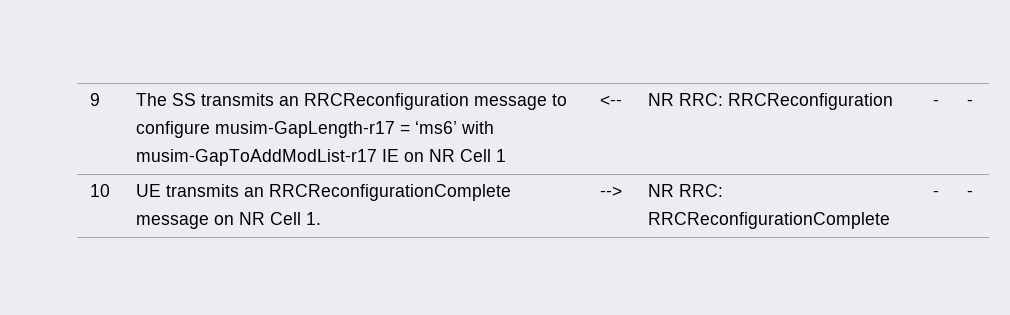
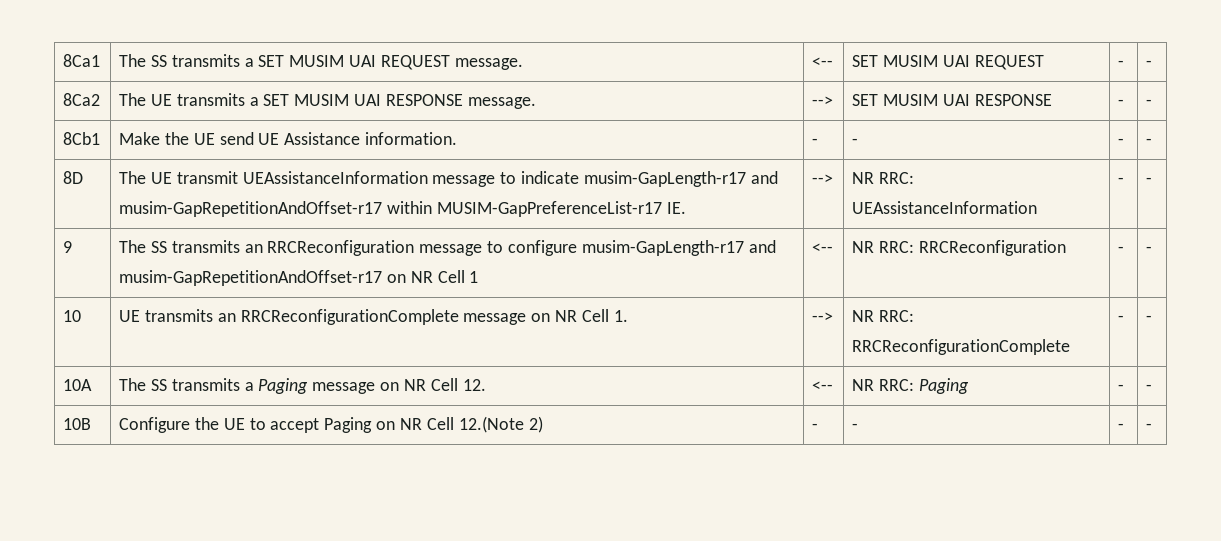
(89, 99) none -> [63,54,101,67] [119,54,523,70] [812,57,834,67] [852,55,1044,70] [1118,60,1125,67] [1146,60,1153,67] [63,93,101,106] [119,93,536,109] [812,96,834,106] [852,94,1052,106] [1118,99,1125,106] [1146,99,1153,106] [63,132,101,145] [119,132,458,145] [812,138,819,145] [852,138,859,145] [1118,138,1125,145] [1146,138,1153,145] [63,171,84,184] [119,171,778,187] [119,201,686,217] [812,174,834,184] [852,172,914,184] [852,201,1038,214] [1118,177,1125,184] [1146,177,1153,184] 8Ca1 | The SS transmits a SET MUSIM UAI REQUEST message. | <-- | SET MUSIM UAI REQUEST | - | - // 8Ca2 | The UE transmits a SET MUSIM UAI RESPONSE message. | --> | SET MUSIM UAI RESPONSE | - | - // 8Cb1 | Make the UE send UE Assistance information. | - | - | - | - // 8D | The UE transmit UEAssistanceInformation message to indicate musim-GapLength-r17 and musim-GapRepetitionAndOffset-r17 within MUSIM-GapPreferenceList-r17 IE. | --> | NR RRC: UEAssistanceInformation | - | - //
[399,121,494,134] [135,149,399,166] = ‘ms6’ with musim-GapToAddModList-r17 IE -> [748,240,776,253] [119,270,383,286] and musim-GapRepetitionAndOffset-r17
(973, 193) none -> [63,379,93,391] [119,378,486,394] [812,381,834,391] [852,378,969,394] [1118,384,1125,391] [1146,384,1153,391] [63,418,92,430] [119,416,543,433] [812,423,819,430] [852,423,859,430] [1118,423,1125,430] [1146,423,1153,430] // 10A | The SS transmits a Paging message on NR Cell 12. | <-- | NR RRC: Paging | - | - // 10B | Configure the UE to accept Paging on NR Cell 12.(Note 2) | - | - | - | -

